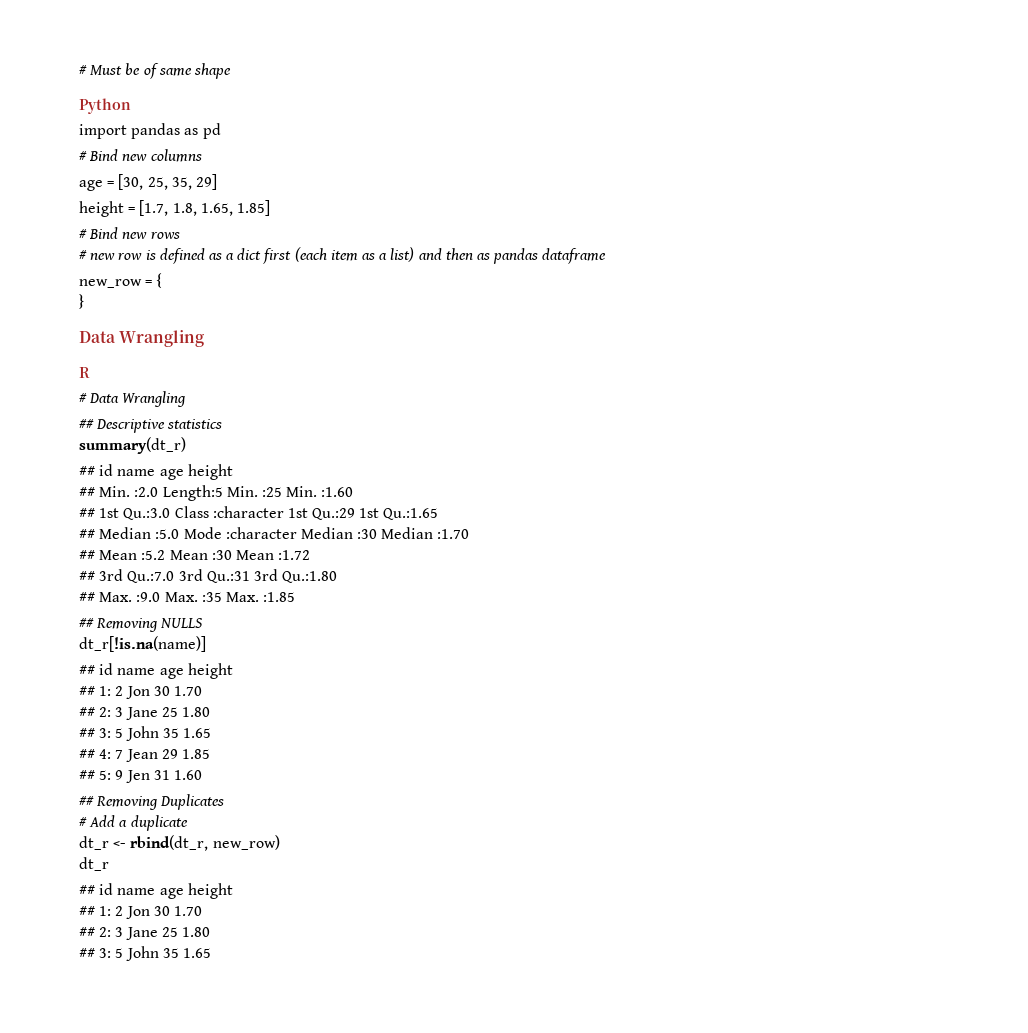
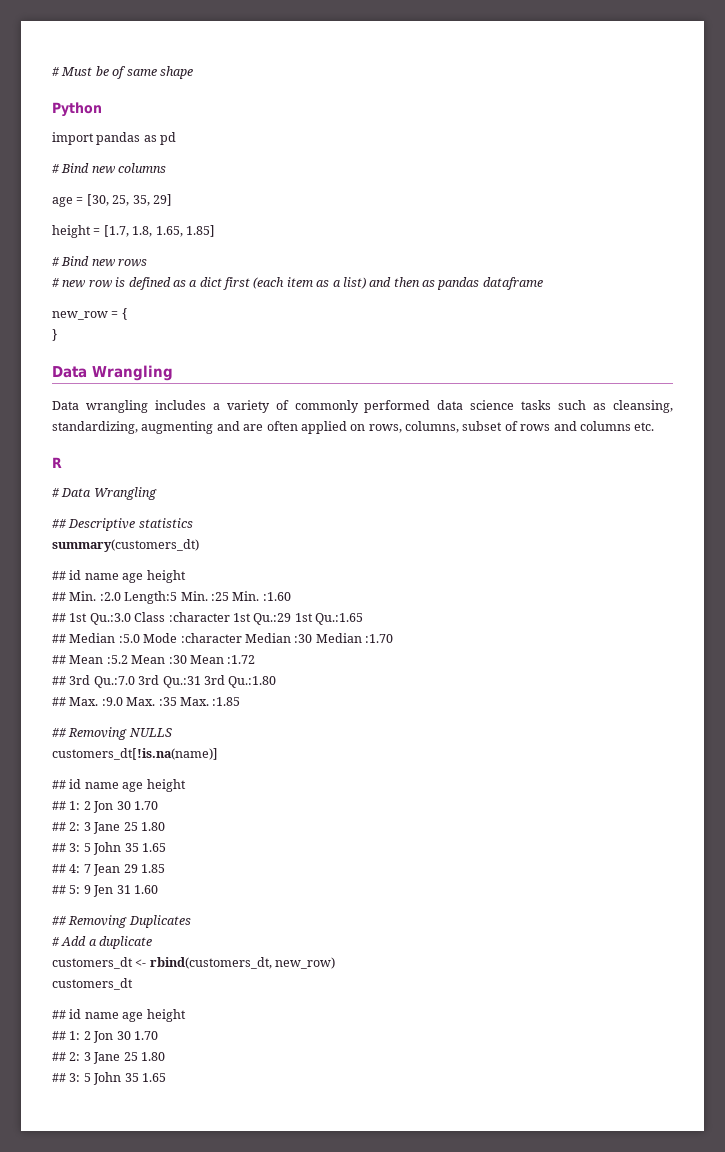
(205, 338) none -> [52,400,673,413] [52,421,655,434] // Data wrangling includes a variety of commonly performed data science tasks such as cleansing, standardizing, augmenting and are often applied on rows, columns, subset of rows and columns etc.
[79,437,186,454] summary(dt_r) -> [52,539,199,552] summary(customers_dt)
[79,636,206,652] dt_r[!is.na(name)] -> [52,748,218,760] customers_dt[!is.na(name)]
[79,835,209,851] dt_r <- rbind(dt_r, -> [52,957,272,969] customers_dt <- rbind(customers_dt,
[79,857,109,871] dt_r -> [52,978,133,990] customers_dt

